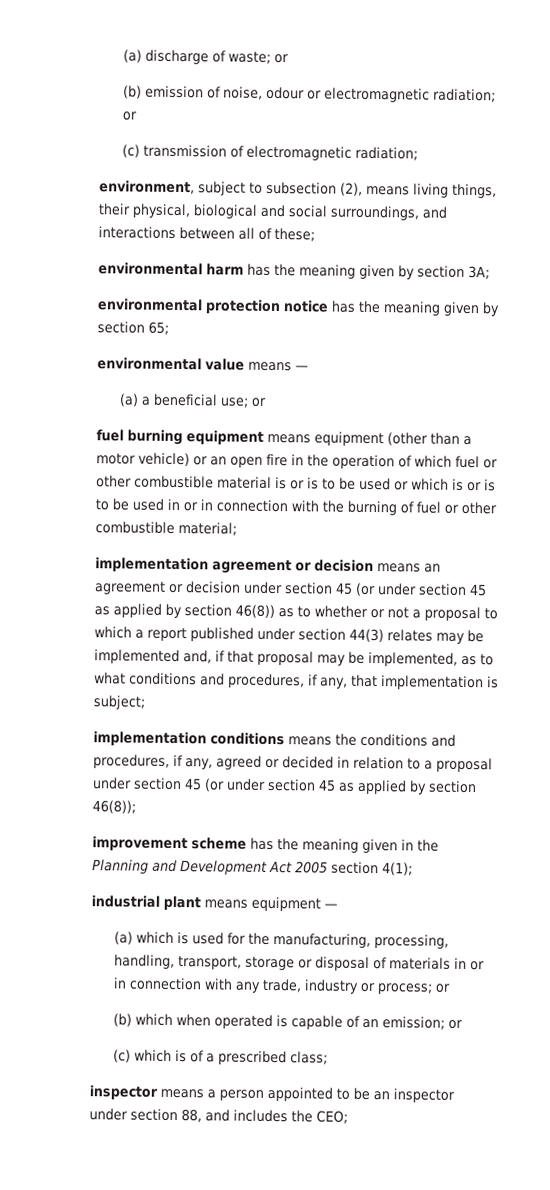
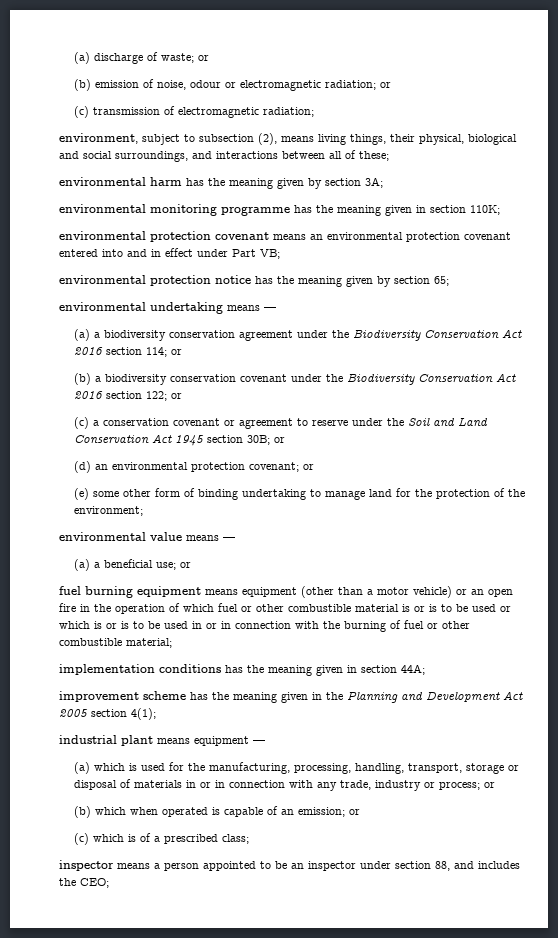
(491, 272) none -> [58,204,500,216] [58,231,511,242] [58,248,280,259] // environmental monitoring programme has the meaning given in section 110K; // environmental protection covenant means an environmental protection covenant entered into and in effect under Part VB;
(170, 328) none -> [58,302,276,314] [73,329,522,341] [73,347,182,357] [73,373,516,385] [73,391,182,401] [73,417,488,429] [73,434,285,446] [73,461,314,473] [73,488,525,500] [73,506,143,516] // environmental undertaking means — // (a) a biodiversity conservation agreement under the Biodiversity Conservation Act 2016 section 114; or // (b) a biodiversity conservation covenant under the Biodiversity Conservation Act 2016 section 122; or // (c) a conservation covenant or agreement to reserve under the Soil and Land Conservation Act 1945 section 30B; or // (d) an environmental protection covenant; or // (e) some other form of binding undertaking to manage land for the protection of the environment;
[212,559,442,575] [94,581,488,597] [94,603,499,622] [94,626,485,644] [94,649,495,667] [94,672,500,691] [93,695,146,710] [93,731,457,747] [93,754,494,773] [92,777,478,795] [92,800,137,814] agreement or decision means an agreement or decision under section 45 (or under section 45 as applied by section 46(8)) as to whether or not a proposal to which a report published under section 44(3) relates may be implemented and, if that proposal may be implemented, as to what conditions and procedures, if any, that implementation is subject; // implementation conditions means the conditions and procedures, if any, agreed or decided in relation to a proposal under section 45 (or under section 45 as applied by section 46(8)); -> [158,664,425,676] conditions has the meaning given in section 44A;

